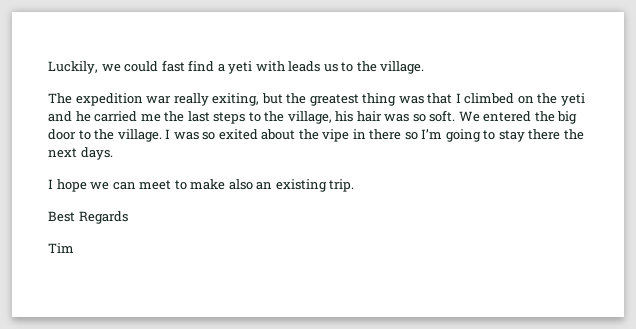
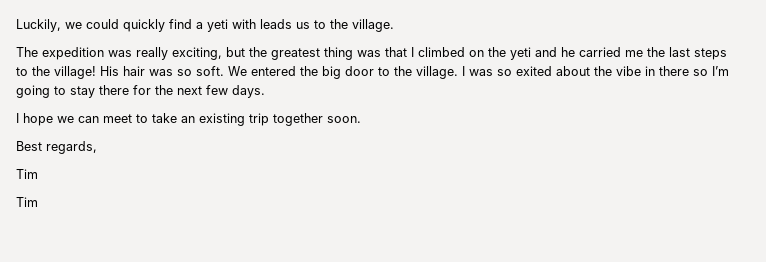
[161,60,185,72] fast -> [123,19,165,32] quickly
[146,93,260,106] war really exiting, -> [108,47,222,60] was really exciting,
[287,111,354,124] village, his -> [54,66,119,79] village! His
[322,129,350,142] vipe -> [616,66,641,76] vibe
(561, 134) none -> [133,85,151,95] for
(77, 153) none -> [206,85,228,95] few
[190,179,355,192] make also an existing trip. -> [152,113,361,126] take an existing trip together soon.
[78,211,128,224] [48,243,74,253] Regards // Tim -> [46,141,97,154] [16,169,38,179] [16,197,38,207] regards, // Tim // Tim

